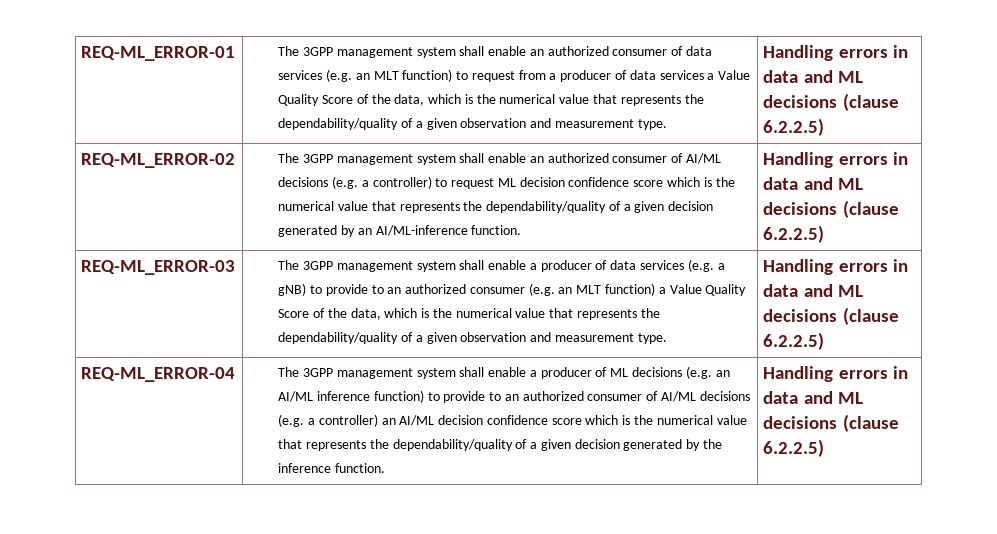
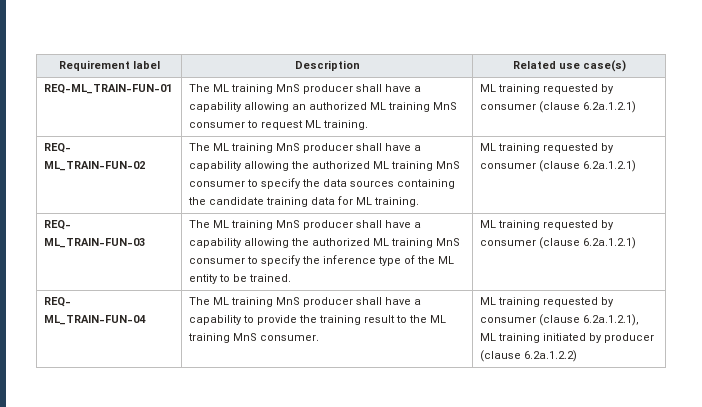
[81,46,236,61] [278,46,713,58] [278,69,751,82] [278,94,704,106] [278,118,667,130] [763,45,908,61] [763,70,863,83] [763,93,899,111] [763,118,825,136] [81,153,236,168] [278,153,722,165] [278,176,735,189] [278,201,714,213] [278,225,522,237] [763,152,908,168] [763,177,863,190] [763,200,899,218] [763,225,825,243] [81,260,236,275] [278,259,725,272] [278,283,747,296] [278,308,660,320] [278,332,667,344] [763,259,908,275] [763,284,863,297] [763,307,899,325] [763,332,825,350] [81,367,236,382] [278,366,730,379] [278,390,750,403] [278,414,747,427] [278,439,723,451] [278,463,386,473] [763,366,908,382] [763,391,863,404] [763,414,899,432] [763,439,825,457] REQ-ML_ERROR-01 | The 3GPP management system shall enable an authorized consumer of data services (e.g. an MLT function) to request from a producer of data services a Value Quality Score of the data, which is the numerical value that represents the dependability/quality of a given observation and measurement type. | Handling errors in data and ML decisions (clause 6.2.2.5) // REQ-ML_ERROR-02 | The 3GPP management system shall enable an authorized consumer of AI/ML decisions (e.g. a controller) to request ML decision confidence score which is the numerical value that represents the dependability/quality of a given decision generated by an AI/ML-inference function. | Handling errors in data and ML decisions (clause 6.2.2.5) // REQ-ML_ERROR-03 | The 3GPP management system shall enable a producer of data services (e.g. a gNB) to provide to an authorized consumer (e.g. an MLT function) a Value Quality Score of the data, which is the numerical value that represents the dependability/quality of a given observation and measurement type. | Handling errors in data and ML decisions (clause 6.2.2.5) // REQ-ML_ERROR-04 | The 3GPP management system shall enable a producer of ML decisions (e.g. an AI/ML inference function) to provide to an authorized consumer of AI/ML decisions (e.g. a controller) an AI/ML decision confidence score which is the numerical value that represents the dependability/quality of a given decision generated by the inference function. | Handling errors in data and ML decisions (clause 6.2.2.5) -> [58,60,160,71] [294,60,360,71] [512,60,626,72] [44,84,173,94] [189,84,422,94] [189,102,458,112] [189,120,369,130] [480,84,615,94] [480,101,637,113] [44,143,72,153] [44,161,146,171] [189,143,422,153] [189,161,461,171] [189,178,456,189] [188,196,420,207] [480,143,615,153] [480,160,637,172] [44,220,72,230] [44,238,146,248] [189,220,422,230] [189,238,461,248] [189,255,455,266] [189,274,292,284] [480,220,615,230] [480,237,637,249] [44,297,72,307] [44,315,147,325] [189,297,422,307] [189,315,447,325] [188,333,320,343] [480,297,615,307] [480,314,640,326] [480,333,655,343] [480,350,578,362] Requirement label | Description | Related use case(s) // REQ-ML_TRAIN-FUN-01 | The ML training MnS producer shall have a capability allowing an authorized ML training MnS consumer to request ML training. | ML training requested by consumer (clause 6.2a.1.2.1) // REQ- ML_TRAIN-FUN-02 | The ML training MnS producer shall have a capability allowing the authorized ML training MnS consumer to specify the data sources containing the candidate training data for ML training. | ML training requested by consumer (clause 6.2a.1.2.1) // REQ- ML_TRAIN-FUN-03 | The ML training MnS producer shall have a capability allowing the authorized ML training MnS consumer to specify the inference type of the ML entity to be trained. | ML training requested by consumer (clause 6.2a.1.2.1) // REQ- ML_TRAIN-FUN-04 | The ML training MnS producer shall have a capability to provide the training result to the ML training MnS consumer. | ML training requested by consumer (clause 6.2a.1.2.1), ML training initiated by producer (clause 6.2a.1.2.2)

